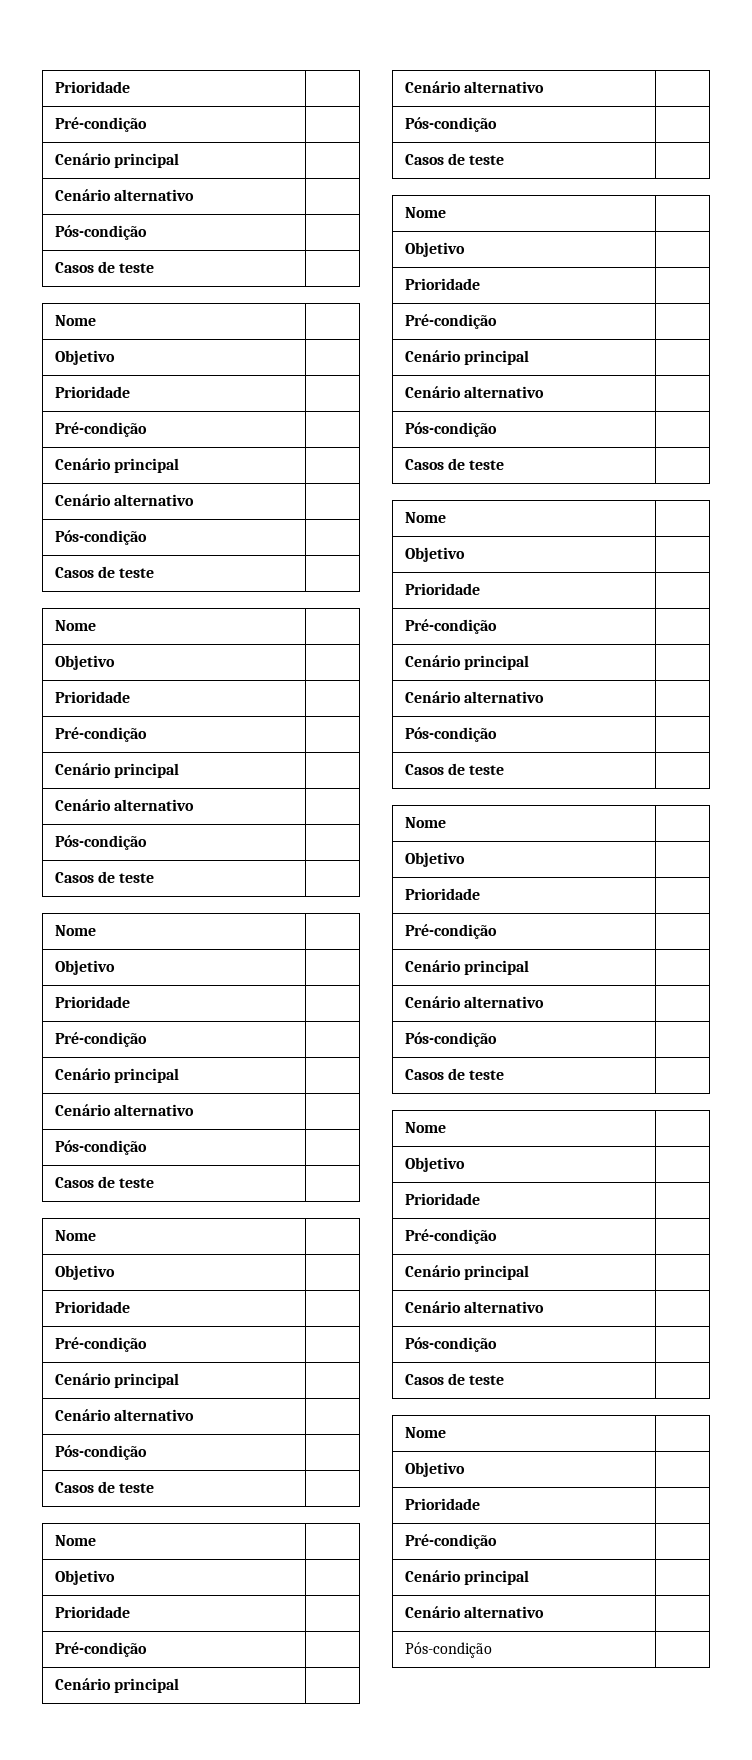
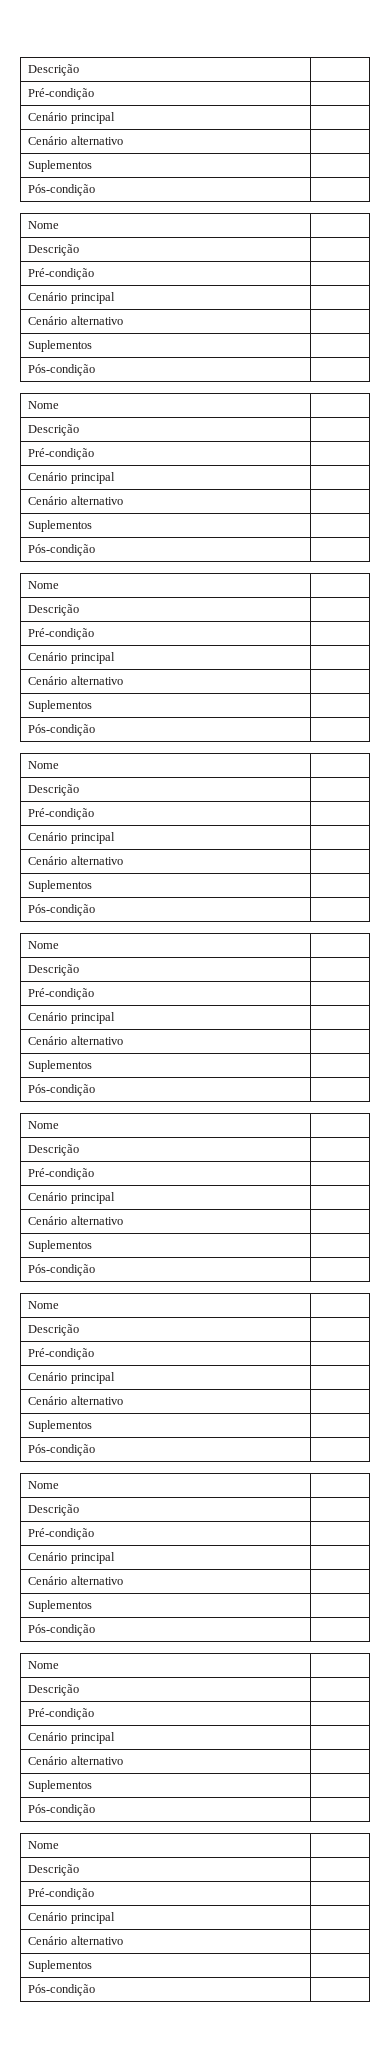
[54,81,130,93] [54,117,147,132] [54,153,180,168] [54,189,195,201] [54,225,147,240] [54,261,155,273] [54,315,96,326] [54,350,115,365] [54,386,130,398] [54,422,147,437] [54,458,180,473] [54,494,195,506] [54,530,147,545] [54,566,155,578] [54,620,96,631] [54,655,115,670] [54,691,130,703] [54,727,147,742] [54,763,180,778] [54,799,195,811] [54,835,147,850] [54,871,155,883] [54,925,96,936] [54,960,115,975] [54,996,130,1008] [54,1032,147,1047] [54,1068,180,1083] [54,1104,195,1116] [54,1140,147,1155] [54,1176,155,1188] [54,1230,96,1241] [54,1265,115,1280] [54,1301,130,1313] [54,1337,147,1352] [54,1373,180,1388] [54,1409,195,1421] [54,1445,147,1460] [54,1481,155,1493] [54,1535,96,1546] [54,1570,115,1585] [54,1606,130,1618] [54,1642,147,1657] [54,1678,180,1693] [404,81,545,93] [404,117,497,132] [404,153,505,165] [404,207,446,218] [404,242,465,257] [404,278,480,290] [404,314,497,329] [404,350,530,365] [404,386,545,398] [404,422,497,437] [404,458,505,470] [404,512,446,523] [404,547,465,562] [404,583,480,595] [404,619,497,634] [404,655,530,670] [404,691,545,703] [404,727,497,742] [404,763,505,775] [404,817,446,828] [404,852,465,867] [404,888,480,900] [404,924,497,939] [404,960,530,975] [404,996,545,1008] [404,1032,497,1047] [404,1068,505,1080] [404,1122,446,1133] [404,1157,465,1172] [404,1193,480,1205] [404,1229,497,1244] [404,1265,530,1280] [404,1301,545,1313] [404,1337,497,1352] [404,1373,505,1385] [404,1427,446,1438] [404,1462,465,1477] [404,1498,480,1510] [404,1534,497,1549] [404,1570,530,1585] [404,1606,545,1618] Prioridade | // Pré-condição | // Cenário principal | // Cenário alternativo | // Pós-condição | // Casos de teste | // Nome | // Objetivo | // Prioridade | // Pré-condição | // Cenário principal | // Cenário alternativo | // Pós-condição | // Casos de teste | // Nome | // Objetivo | // Prioridade | // Pré-condição | // Cenário principal | // Cenário alternativo | // Pós-condição | // Casos de teste | // Nome | // Objetivo | // Prioridade | // Pré-condição | // Cenário principal | // Cenário alternativo | // Pós-condição | // Casos de teste | // Nome | // Objetivo | // Prioridade | // Pré-condição | // Cenário principal | // Cenário alternativo | // Pós-condição | // Casos de teste | // Nome | // Objetivo | // Prioridade | // Pré-condição | // Cenário principal | // Cenário alternativo | // Pós-condição | // Casos de teste | // Nome | // Objetivo | // Prioridade | // Pré-condição | // Cenário principal | // Cenário alternativo | // Pós-condição | // Casos de teste | // Nome | // Objetivo | // Prioridade | // Pré-condição | // Cenário principal | // Cenário alternativo | // Pós-condição | // Casos de teste | // Nome | // Objetivo | // Prioridade | // Pré-condição | // Cenário principal | // Cenário alternativo | // Pós-condição | // Casos de teste | // Nome | // Objetivo | // Prioridade | // Pré-condição | // Cenário principal | // Cenário alternativo | // Pós-condição | // Casos de teste | // Nome | // Objetivo | // Prioridade | // Pré-condição | // Cenário principal | // Cenário alternativo | -> [28,64,80,76] [28,88,95,100] [28,112,115,124] [28,136,123,145] [28,160,93,172] [28,184,96,196] [28,221,60,229] [28,244,80,256] [28,268,95,280] [28,292,115,304] [28,316,123,325] [28,340,93,352] [28,364,96,376] [28,401,60,409] [28,424,80,436] [28,448,95,460] [28,472,115,484] [28,496,123,505] [28,520,93,532] [28,544,96,556] [28,581,60,589] [28,604,80,616] [28,628,95,640] [28,652,115,664] [28,676,123,685] [28,700,93,712] [28,724,96,736] [28,761,60,769] [28,784,80,796] [28,808,95,820] [28,832,115,844] [28,856,123,865] [28,880,93,892] [28,904,96,916] [28,941,60,949] [28,964,80,976] [28,988,95,1000] [28,1012,115,1024] [28,1036,123,1045] [28,1060,93,1072] [28,1084,96,1096] [28,1121,60,1129] [28,1144,80,1156] [28,1168,95,1180] [28,1192,115,1204] [28,1216,123,1225] [28,1240,93,1252] [28,1264,96,1276] [28,1301,60,1309] [28,1324,80,1336] [28,1348,95,1360] [28,1372,115,1384] [28,1396,123,1405] [28,1420,93,1432] [28,1444,96,1456] [28,1481,60,1489] [28,1504,80,1516] [28,1528,95,1540] [28,1552,115,1564] [28,1576,123,1585] [28,1600,93,1612] [28,1624,96,1636] [28,1661,60,1669] [28,1684,80,1696] [28,1708,95,1720] [28,1732,115,1744] [28,1756,123,1765] [28,1780,93,1792] [28,1804,96,1816] [28,1841,60,1849] [28,1864,80,1876] [28,1888,95,1900] [28,1912,115,1924] [28,1936,123,1945] [28,1960,93,1972] Descrição | // Pré-condição | // Cenário principal | // Cenário alternativo | // Suplementos | // Pós-condição | // Nome | // Descrição | // Pré-condição | // Cenário principal | // Cenário alternativo | // Suplementos | // Pós-condição | // Nome | // Descrição | // Pré-condição | // Cenário principal | // Cenário alternativo | // Suplementos | // Pós-condição | // Nome | // Descrição | // Pré-condição | // Cenário principal | // Cenário alternativo | // Suplementos | // Pós-condição | // Nome | // Descrição | // Pré-condição | // Cenário principal | // Cenário alternativo | // Suplementos | // Pós-condição | // Nome | // Descrição | // Pré-condição | // Cenário principal | // Cenário alternativo | // Suplementos | // Pós-condição | // Nome | // Descrição | // Pré-condição | // Cenário principal | // Cenário alternativo | // Suplementos | // Pós-condição | // Nome | // Descrição | // Pré-condição | // Cenário principal | // Cenário alternativo | // Suplementos | // Pós-condição | // Nome | // Descrição | // Pré-condição | // Cenário principal | // Cenário alternativo | // Suplementos | // Pós-condição | // Nome | // Descrição | // Pré-condição | // Cenário principal | // Cenário alternativo | // Suplementos | // Pós-condição | // Nome | // Descrição | // Pré-condição | // Cenário principal | // Cenário alternativo | // Suplementos |

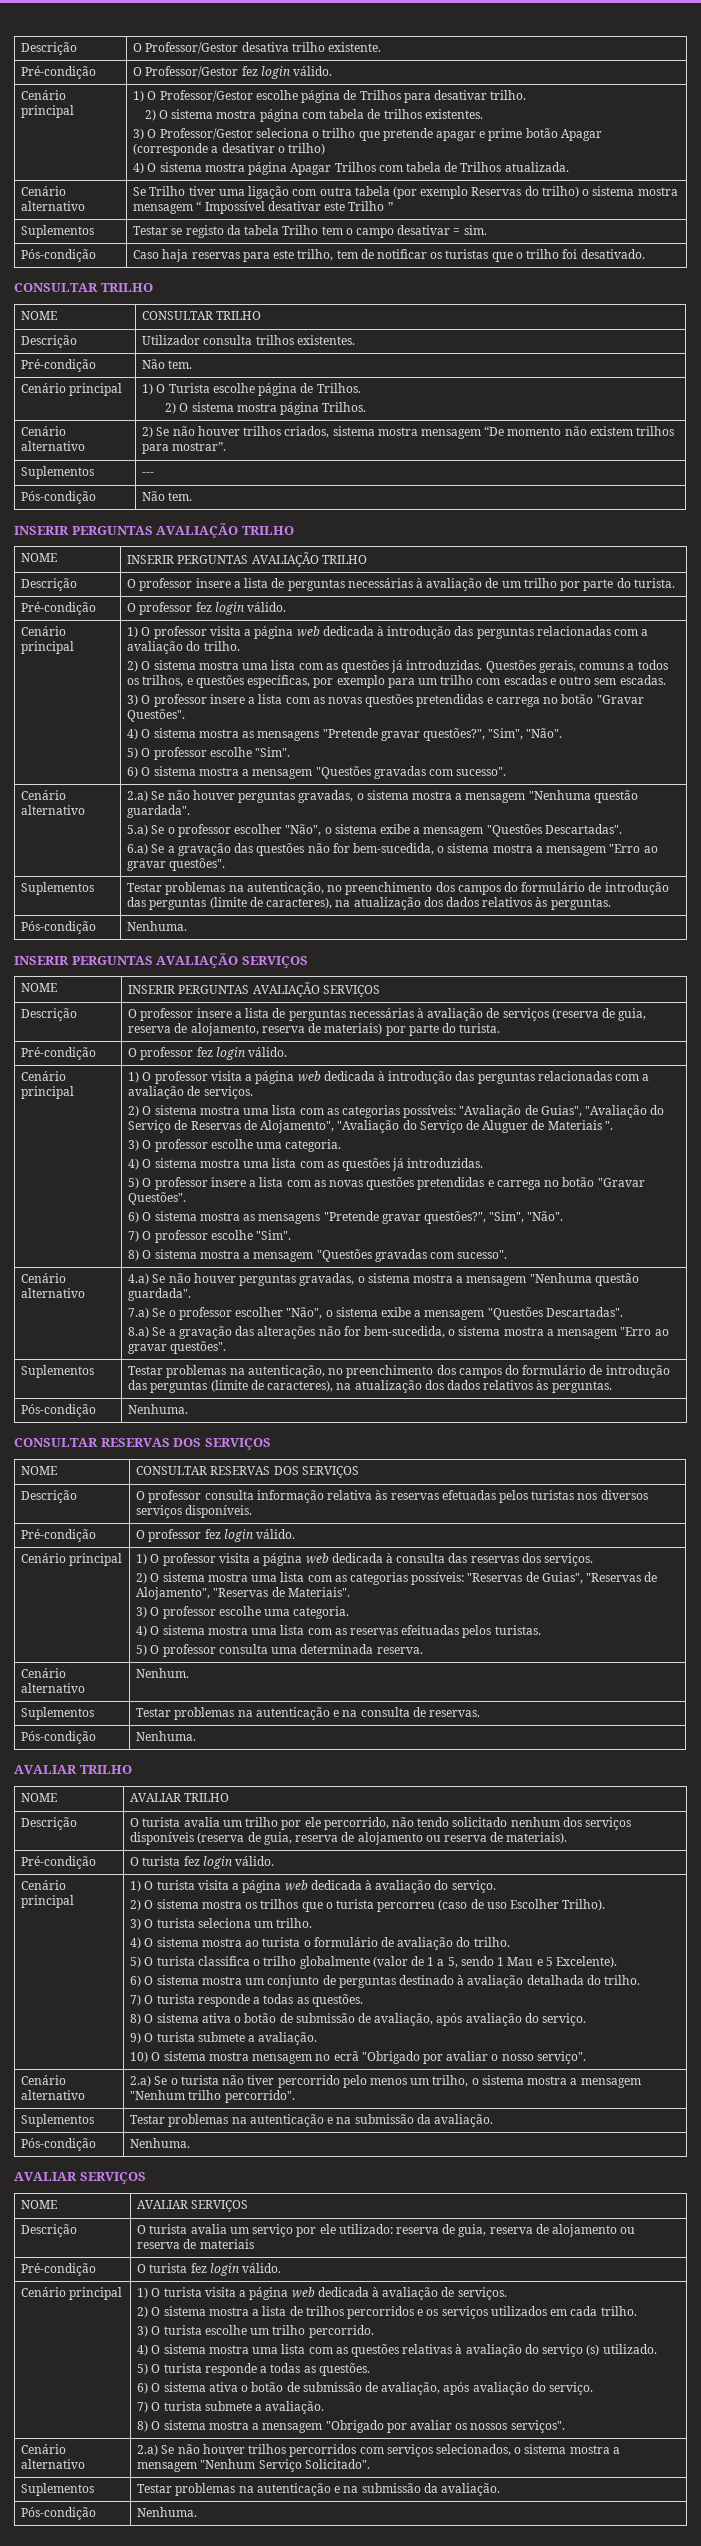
[28,64,80,76] [28,88,95,100] [28,112,115,124] [28,136,123,145] [28,160,93,172] [28,184,96,196] [28,221,60,229] [28,244,80,256] [28,268,95,280] [28,292,115,304] [28,316,123,325] [28,340,93,352] [28,364,96,376] [28,401,60,409] [28,424,80,436] [28,448,95,460] [28,472,115,484] [28,496,123,505] [28,520,93,532] [28,544,96,556] [28,581,60,589] [28,604,80,616] [28,628,95,640] [28,652,115,664] [28,676,123,685] [28,700,93,712] [28,724,96,736] [28,761,60,769] [28,784,80,796] [28,808,95,820] [28,832,115,844] [28,856,123,865] [28,880,93,892] [28,904,96,916] [28,941,60,949] [28,964,80,976] [28,988,95,1000] [28,1012,115,1024] [28,1036,123,1045] [28,1060,93,1072] [28,1084,96,1096] [28,1121,60,1129] [28,1144,80,1156] [28,1168,95,1180] [28,1192,115,1204] [28,1216,123,1225] [28,1240,93,1252] [28,1264,96,1276] [28,1301,60,1309] [28,1324,80,1336] [28,1348,95,1360] [28,1372,115,1384] [28,1396,123,1405] [28,1420,93,1432] [28,1444,96,1456] [28,1481,60,1489] [28,1504,80,1516] [28,1528,95,1540] [28,1552,115,1564] [28,1576,123,1585] [28,1600,93,1612] [28,1624,96,1636] [28,1661,60,1669] [28,1684,80,1696] [28,1708,95,1720] [28,1732,115,1744] [28,1756,123,1765] [28,1780,93,1792] [28,1804,96,1816] [28,1841,60,1849] [28,1864,80,1876] [28,1888,95,1900] [28,1912,115,1924] [28,1936,123,1945] [28,1960,93,1972] [28,1984,96,1996] Descrição | // Pré-condição | // Cenário principal | // Cenário alternativo | // Suplementos | // Pós-condição | // Nome | // Descrição | // Pré-condição | // Cenário principal | // Cenário alternativo | // Suplementos | // Pós-condição | // Nome | // Descrição | // Pré-condição | // Cenário principal | // Cenário alternativo | // Suplementos | // Pós-condição | // Nome | // Descrição | // Pré-condição | // Cenário principal | // Cenário alternativo | // Suplementos | // Pós-condição | // Nome | // Descrição | // Pré-condição | // Cenário principal | // Cenário alternativo | // Suplementos | // Pós-condição | // Nome | // Descrição | // Pré-condição | // Cenário principal | // Cenário alternativo | // Suplementos | // Pós-condição | // Nome | // Descrição | // Pré-condição | // Cenário principal | // Cenário alternativo | // Suplementos | // Pós-condição | // Nome | // Descrição | // Pré-condição | // Cenário principal | // Cenário alternativo | // Suplementos | // Pós-condição | // Nome | // Descrição | // Pré-condição | // Cenário principal | // Cenário alternativo | // Suplementos | // Pós-condição | // Nome | // Descrição | // Pré-condição | // Cenário principal | // Cenário alternativo | // Suplementos | // Pós-condição | // Nome | // Descrição | // Pré-condição | // Cenário principal | // Cenário alternativo | // Suplementos | // Pós-condição | -> [21,42,78,55] [133,42,382,54] [21,66,97,79] [133,66,333,79] [21,90,67,100] [21,105,75,118] [133,90,527,103] [144,109,483,122] [133,128,602,141] [133,143,326,156] [133,162,569,175] [21,186,67,196] [21,201,86,211] [133,186,678,199] [133,201,393,214] [21,225,95,238] [133,225,487,238] [21,249,97,262] [133,249,645,262] [14,283,153,292] [21,311,58,320] [142,311,262,320] [21,335,78,348] [142,335,355,345] [21,359,97,372] [142,359,193,369] [21,383,123,396] [142,383,361,396] [165,402,367,415] [21,426,67,436] [21,441,86,451] [142,426,675,439] [142,442,227,454] [21,466,95,479] [142,472,155,476] [21,491,97,504] [142,491,193,501] [14,523,294,538] [21,553,58,562] [127,552,367,567] [21,578,78,591] [127,578,675,591] [21,602,97,615] [127,602,287,615] [21,626,67,636] [21,641,75,654] [127,626,649,639] [127,641,240,654] [127,660,668,673] [127,675,666,688] [127,694,644,707] [127,709,186,722] [127,728,563,741] [127,747,291,760] [127,766,507,779] [21,790,67,800] [21,805,86,815] [127,790,638,803] [127,805,191,818] [127,824,622,837] [127,843,658,856] [127,858,226,871] [21,882,95,895] [127,882,669,895] [127,897,611,910] [21,921,97,934] [127,921,188,931] [14,953,308,968] [21,983,58,992] [128,982,380,997] [21,1008,78,1021] [128,1008,647,1021] [128,1023,501,1036] [21,1047,97,1060] [128,1047,288,1060] [21,1071,67,1081] [21,1086,75,1099] [128,1071,650,1084] [128,1086,253,1099] [128,1105,665,1118] [128,1120,613,1133] [128,1139,342,1152] [128,1158,484,1171] [128,1177,645,1190] [128,1192,187,1205] [128,1211,564,1224] [128,1230,292,1243] [128,1249,508,1262] [21,1273,67,1283] [21,1288,86,1298] [128,1273,639,1286] [128,1288,192,1301] [128,1307,623,1320] [128,1326,669,1339] [128,1341,227,1354] [21,1365,95,1378] [128,1365,670,1378] [128,1380,612,1393] [21,1404,97,1417] [128,1404,189,1414] [14,1438,271,1450] [21,1466,58,1475] [136,1466,359,1478] [21,1490,78,1503] [136,1490,648,1503] [136,1505,253,1518] [21,1529,97,1542] [136,1529,296,1542] [21,1553,123,1566] [136,1553,594,1566] [136,1572,658,1585] [136,1587,350,1600] [136,1606,350,1619] [136,1625,541,1638] [136,1644,423,1657] [21,1668,67,1678] [21,1683,86,1693] [136,1668,190,1678] [21,1707,95,1720] [136,1707,480,1720] [21,1731,97,1744] [136,1731,197,1741] [14,1765,132,1774] [21,1793,58,1802] [130,1793,230,1802] [21,1817,78,1830] [130,1817,632,1830] [130,1832,568,1845] [21,1856,97,1869] [130,1856,275,1869] [21,1880,67,1890] [21,1895,75,1908] [130,1880,496,1893] [130,1899,606,1912] [130,1918,313,1930] [130,1937,510,1950] [130,1956,618,1969] [130,1975,641,1988] [130,1994,363,2007] [130,2013,587,2026] [130,2032,318,2045] [130,2051,586,2064] [21,2075,67,2085] [21,2090,86,2100] [130,2075,641,2088] [130,2090,295,2103] [21,2114,95,2127] [130,2114,493,2127] [21,2138,97,2151] [130,2138,191,2148] [14,2172,146,2184] [21,2200,58,2209] [137,2200,249,2212] [21,2224,78,2237] [137,2224,636,2237] [137,2239,254,2249] [21,2263,97,2276] [137,2263,282,2276] [21,2287,123,2300] [137,2287,507,2300] [137,2306,637,2319] [137,2325,374,2338] [137,2344,657,2357] [137,2363,370,2376] [137,2382,594,2395] [137,2401,325,2414] [137,2420,565,2433] [21,2444,67,2454] [21,2459,86,2469] [137,2444,620,2457] [137,2459,370,2472] [21,2483,95,2496] [137,2483,500,2496] [21,2507,97,2520] [137,2507,198,2517] Descrição | O Professor/Gestor desativa trilho existente. // Pré-condição | O Professor/Gestor fez login válido. // Cenário principal | 1) O Professor/Gestor escolhe página de Trilhos para desativar trilho. // 2) O sistema mostra página com tabela de trilhos existentes. // 3) O Professor/Gestor seleciona o trilho que pretende apagar e prime botão Apagar (corresponde a desativar o trilho) // 4) O sistema mostra página Apagar Trilhos com tabela de Trilhos atualizada. // Cenário alternativo | Se Trilho tiver uma ligação com outra tabela (por exemplo Reservas do trilho) o sistema mostra mensagem “ Impossível desativar este Trilho ” // Suplementos | Testar se registo da tabela Trilho tem o campo desativar = sim. // Pós-condição | Caso haja reservas para este trilho, tem de notificar os turistas que o trilho foi desativado. // CONSULTAR TRILHO // NOME | CONSULTAR TRILHO // Descrição | Utilizador consulta trilhos existentes. // Pré-condição | Não tem. // Cenário principal | 1) O Turista escolhe página de Trilhos. // 2) O sistema mostra página Trilhos. // Cenário alternativo | 2) Se não houver trilhos criados, sistema mostra mensagem “De momento não existem trilhos para mostrar”. // Suplementos | --- // Pós-condição | Não tem. // INSERIR PERGUNTAS AVALIAÇÃO TRILHO // NOME | INSERIR PERGUNTAS AVALIAÇÃO TRILHO // Descrição | O professor insere a lista de perguntas necessárias à avaliação de um trilho por parte do turista. // Pré-condição | O professor fez login válido. // Cenário principal | 1) O professor visita a página web dedicada à introdução das perguntas relacionadas com a avaliação do trilho. // 2) O sistema mostra uma lista com as questões já introduzidas. Questões gerais, comuns a todos os trilhos, e questões específicas, por exemplo para um trilho com escadas e outro sem escadas. // 3) O professor insere a lista com as novas questões pretendidas e carrega no botão "Gravar Questões". // 4) O sistema mostra as mensagens "Pretende gravar questões?", "Sim", "Não". // 5) O professor escolhe "Sim". // 6) O sistema mostra a mensagem "Questões gravadas com sucesso". // Cenário alternativo | 2.a) Se não houver perguntas gravadas, o sistema mostra a mensagem "Nenhuma questão guardada". // 5.a) Se o professor escolher "Não", o sistema exibe a mensagem "Questões Descartadas". // 6.a) Se a gravação das questões não for bem-sucedida, o sistema mostra a mensagem "Erro ao gravar questões". // Suplementos | Testar problemas na autenticação, no preenchimento dos campos do formulário de introdução das perguntas (limite de caracteres), na atualização dos dados relativos às perguntas. // Pós-condição | Nenhuma. // INSERIR PERGUNTAS AVALIAÇÃO SERVIÇOS // NOME | INSERIR PERGUNTAS AVALIAÇÃO SERVIÇOS // Descrição | O professor insere a lista de perguntas necessárias à avaliação de serviços (reserva de guia, reserva de alojamento, reserva de materiais) por parte do turista. // Pré-condição | O professor fez login válido. // Cenário principal | 1) O professor visita a página web dedicada à introdução das perguntas relacionadas com a avaliação de serviços. // 2) O sistema mostra uma lista com as categorias possíveis: "Avaliação de Guias", "Avaliação do Serviço de Reservas de Alojamento", "Avaliação do Serviço de Aluguer de Materiais ". // 3) O professor escolhe uma categoria. // 4) O sistema mostra uma lista com as questões já introduzidas. // 5) O professor insere a lista com as novas questões pretendidas e carrega no botão "Gravar Questões". // 6) O sistema mostra as mensagens "Pretende gravar questões?", "Sim", "Não". // 7) O professor escolhe "Sim". // 8) O sistema mostra a mensagem "Questões gravadas com sucesso". // Cenário alternativo | 4.a) Se não houver perguntas gravadas, o sistema mostra a mensagem "Nenhuma questão guardada". // 7.a) Se o professor escolher "Não", o sistema exibe a mensagem "Questões Descartadas". // 8.a) Se a gravação das alterações não for bem-sucedida, o sistema mostra a mensagem "Erro ao gravar questões". // Suplementos | Testar problemas na autenticação, no preenchimento dos campos do formulário de introdução das perguntas (limite de caracteres), na atualização dos dados relativos às perguntas. // Pós-condição | Nenhuma. // CONSULTAR RESERVAS DOS SERVIÇOS // NOME | CONSULTAR RESERVAS DOS SERVIÇOS // Descrição | O professor consulta informação relativa às reservas efetuadas pelos turistas nos diversos serviços disponíveis. // Pré-condição | O professor fez login válido. // Cenário principal | 1) O professor visita a página web dedicada à consulta das reservas dos serviços. // 2) O sistema mostra uma lista com as categorias possíveis: "Reservas de Guias", "Reservas de Alojamento", "Reservas de Materiais". // 3) O professor escolhe uma categoria. // 4) O sistema mostra uma lista com as reservas efeituadas pelos turistas. // 5) O professor consulta uma determinada reserva. // Cenário alternativo | Nenhum. // Suplementos | Testar problemas na autenticação e na consulta de reservas. // Pós-condição | Nenhuma. // AVALIAR TRILHO // NOME | AVALIAR TRILHO // Descrição | O turista avalia um trilho por ele percorrido, não tendo solicitado nenhum dos serviços disponíveis (reserva de guia, reserva de alojamento ou reserva de materiais). // Pré-condição | O turista fez login válido. // Cenário principal | 1) O turista visita a página web dedicada à avaliação do serviço. // 2) O sistema mostra os trilhos que o turista percorreu (caso de uso Escolher Trilho). // 3) O turista seleciona um trilho. // 4) O sistema mostra ao turista o formulário de avaliação do trilho. // 5) O turista classifica o trilho globalmente (valor de 1 a 5, sendo 1 Mau e 5 Excelente). // 6) O sistema mostra um conjunto de perguntas destinado à avaliação detalhada do trilho. // 7) O turista responde a todas as questões. // 8) O sistema ativa o botão de submissão de avaliação, após avaliação do serviço. // 9) O turista submete a avaliação. // 10) O sistema mostra mensagem no ecrã "Obrigado por avaliar o nosso serviço". // Cenário alternativo | 2.a) Se o turista não tiver percorrido pelo menos um trilho, o sistema mostra a mensagem "Nenhum trilho percorrido". // Suplementos | Testar problemas na autenticação e na submissão da avaliação. // Pós-condição | Nenhuma. // AVALIAR SERVIÇOS // NOME | AVALIAR SERVIÇOS // Descrição | O turista avalia um serviço por ele utilizado: reserva de guia, reserva de alojamento ou reserva de materiais // Pré-condição | O turista fez login válido. // Cenário principal | 1) O turista visita a página web dedicada à avaliação de serviços. // 2) O sistema mostra a lista de trilhos percorridos e os serviços utilizados em cada trilho. // 3) O turista escolhe um trilho percorrido. // 4) O sistema mostra uma lista com as questões relativas à avaliação do serviço (s) utilizado. // 5) O turista responde a todas as questões. // 6) O sistema ativa o botão de submissão de avaliação, após avaliação do serviço. // 7) O turista submete a avaliação. // 8) O sistema mostra a mensagem "Obrigado por avaliar os nossos serviços". // Cenário alternativo | 2.a) Se não houver trilhos percorridos com serviços selecionados, o sistema mostra a mensagem "Nenhum Serviço Solicitado". // Suplementos | Testar problemas na autenticação e na submissão da avaliação. // Pós-condição | Nenhuma.

